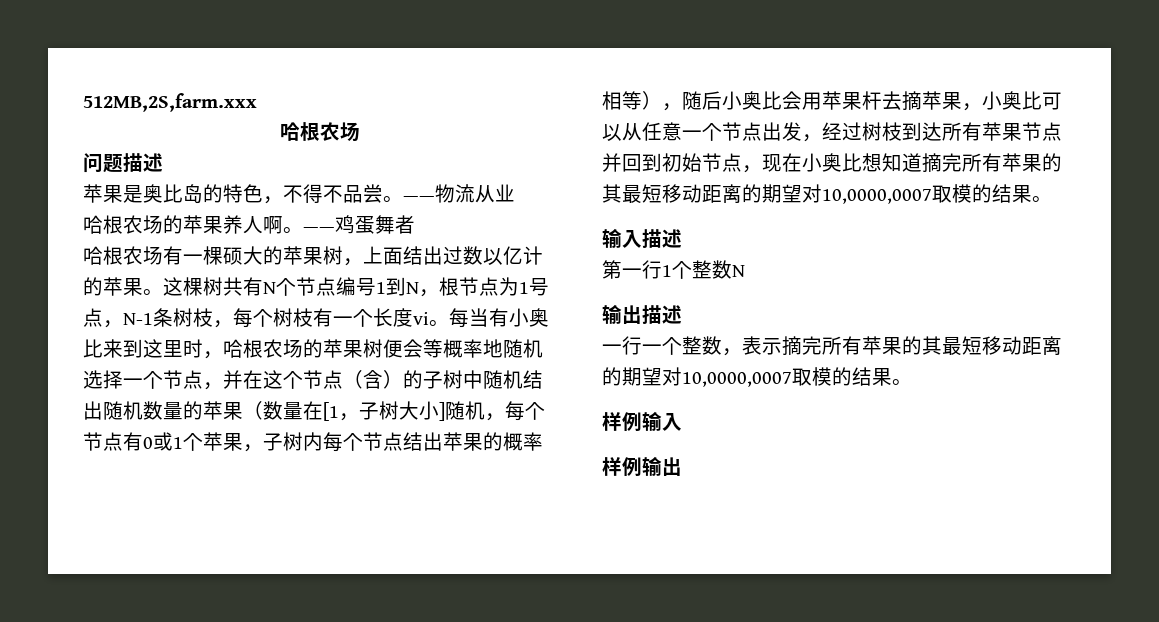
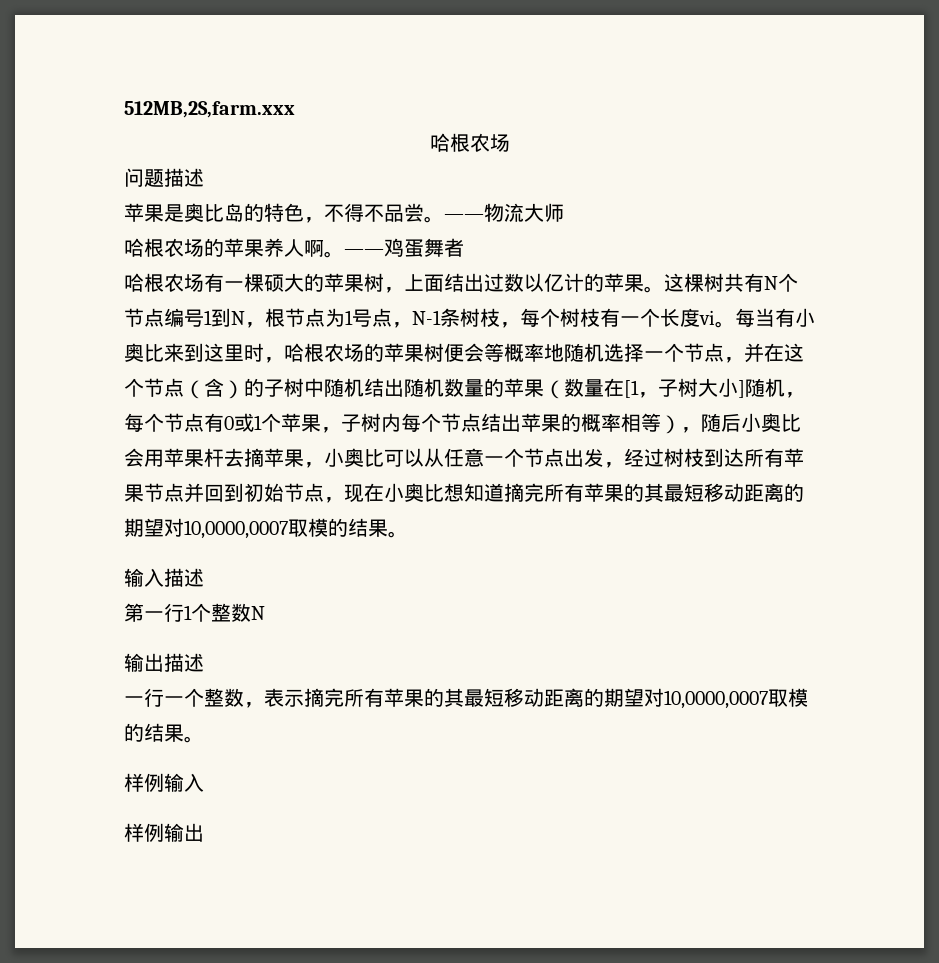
[475,184,515,203] 从业 -> [524,203,564,222] 大师

